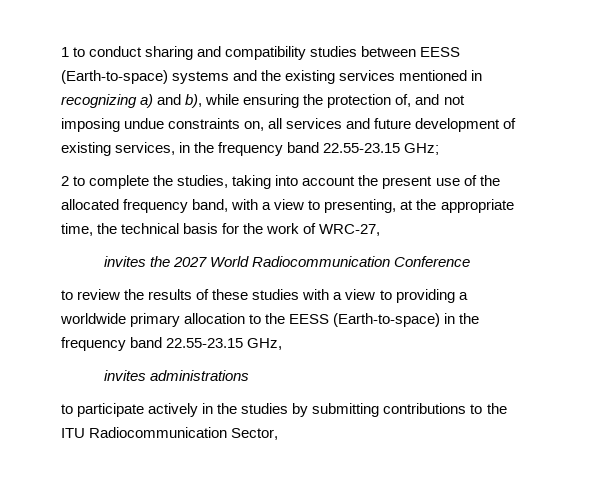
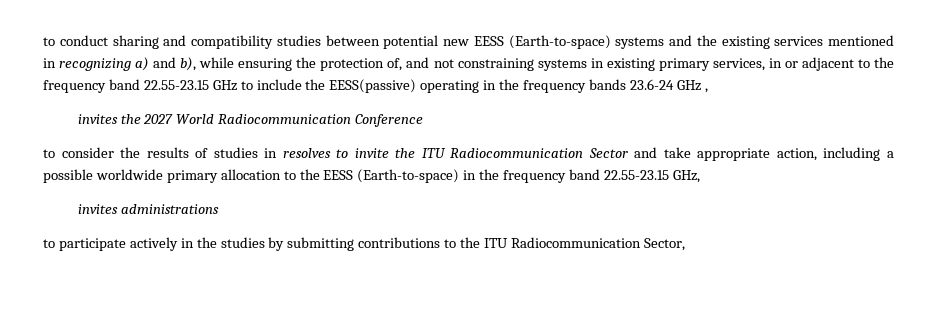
[61,47,69,57] 1 -> (43, 41) none
(417, 51) none -> [383,35,469,49] potential new
[61,118,517,132] [61,142,440,156] [61,175,500,189] [61,199,514,213] [61,223,381,236] imposing undue constraints on, all services and future development of existing services, in the frequency band 22.55-23.15 GHz; // 2 to complete the studies, taking into account the present use of the allocated frequency band, with a view to presenting, at the appropriate time, the technical basis for the work of WRC-27, -> [457,57,894,71] [43,79,708,93] constraining systems in existing primary services, in or adjacent to the frequency band 22.55-23.15 GHz to include the EESS(passive) operating in the frequency bands 23.6-24 GHz ,
[77,289,121,300] review -> [61,147,114,158] consider
[212,289,468,303] these studies with a view to providing a -> [213,147,894,161] [43,169,93,183] studies in resolves to invite the ITU Radiocommunication Sector and take appropriate action, including a possible

